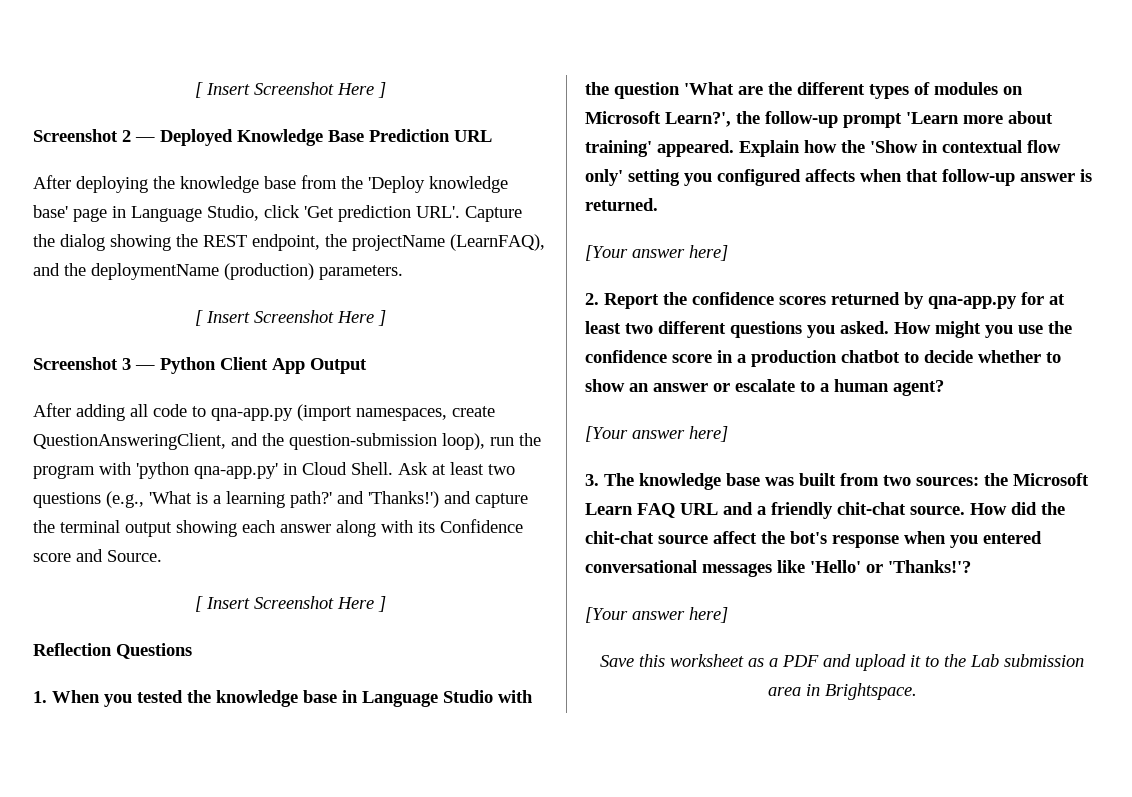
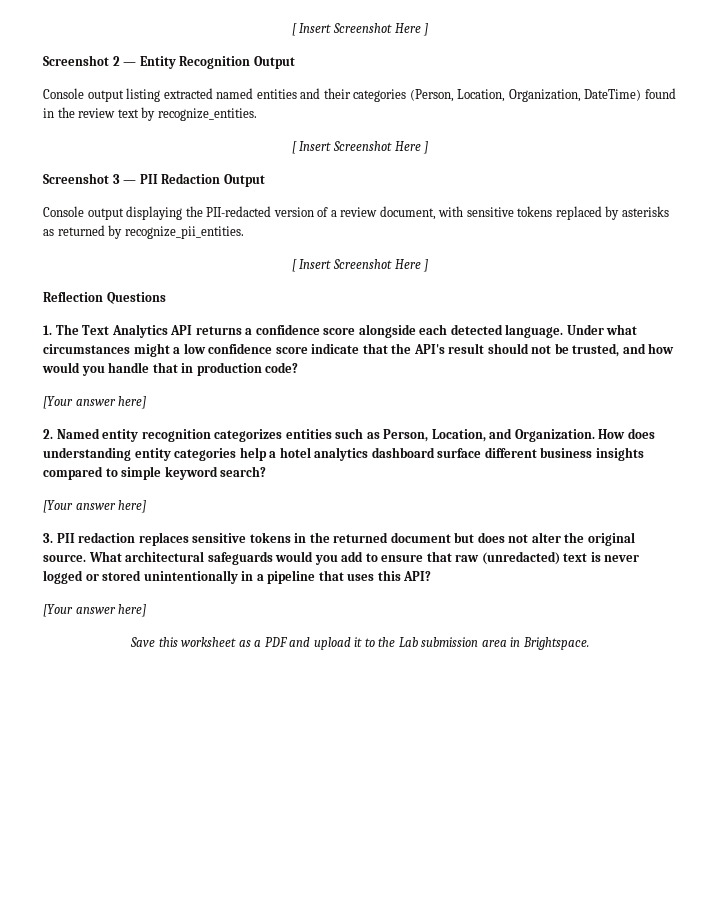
[160,129,492,146] [33,175,508,193] [33,205,522,222] [33,234,545,251] [33,263,403,280] Deployed Knowledge Base Prediction URL // After deploying the knowledge base from the 'Deploy knowledge base' page in Language Studio, click 'Get prediction URL'. Capture the dialog showing the REST endpoint, the projectName (LearnFAQ), and the deploymentName (production) parameters. -> [139,56,295,69] [43,88,676,102] [43,107,257,121] Entity Recognition Output // Console output listing extracted named entities and their categories (Person, Location, Organization, DateTime) found in the review text by recognize_entities.
[160,357,367,374] [33,403,495,421] [33,433,541,450] [33,462,515,479] [33,491,528,508] [33,519,523,537] [33,549,162,562] Python Client App Output // After adding all code to qna-app.py (import namespaces, create QuestionAnsweringClient, and the question-submission loop), run the program with 'python qna-app.py' in Cloud Shell. Ask at least two questions (e.g., 'What is a learning path?' and 'Thanks!') and capture the terminal output showing each answer along with its Confidence score and Source. -> [139,173,265,187] [43,206,669,220] [43,225,244,239] PII Redaction Output // Console output displaying the PII-redacted version of a review document, with sensitive tokens replaced by asterisks as returned by recognize_pii_entities.
[52,690,533,707] [585,82,1023,99] [585,111,1053,128] [585,140,1061,157] [585,169,1092,186] [585,198,658,211] [585,245,728,261] [585,292,1065,309] [585,321,1072,338] [585,350,1061,367] [585,379,944,396] [585,426,728,442] [585,473,1089,490] [585,502,1065,519] [585,531,1042,548] [585,560,971,577] When you tested the knowledge base in Language Studio with the question 'What are the different types of modules on Microsoft Learn?', the follow-up prompt 'Learn more about training' appeared. Explain how the 'Show in contextual flow only' setting you configured affects when that follow-up answer is returned. // [Your answer here] // 2. Report the confidence scores returned by qna-app.py for at least two different questions you asked. How might you use the confidence score in a production chatbot to decide whether to show an answer or escalate to a human agent? // [Your answer here] // 3. The knowledge base was built from two sources: the Microsoft Learn FAQ URL and a friendly chit-chat source. How did the chit-chat source affect the bot's response when you entered conversational messages like 'Hello' or 'Thanks!'? -> [55,324,638,338] [43,343,675,357] [42,362,299,376] [43,396,147,409] [43,428,655,442] [43,447,644,461] [43,466,267,480] [43,500,147,513] [43,532,635,546] [43,551,640,565] [43,570,432,584] The Text Analytics API returns a confidence score alongside each detected language. Under what circumstances might a low confidence score indicate that the API's result should not be trusted, and how would you handle that in production code? // [Your answer here] // 2. Named entity recognition categorizes entities such as Person, Location, and Organization. How does understanding entity categories help a hotel analytics dashboard surface different business insights compared to simple keyword search? // [Your answer here] // 3. PII redaction replaces sensitive tokens in the returned document but does not alter the original source. What architectural safeguards would you add to ensure that raw (unredacted) text is never logged or stored unintentionally in a pipeline that uses this API?

